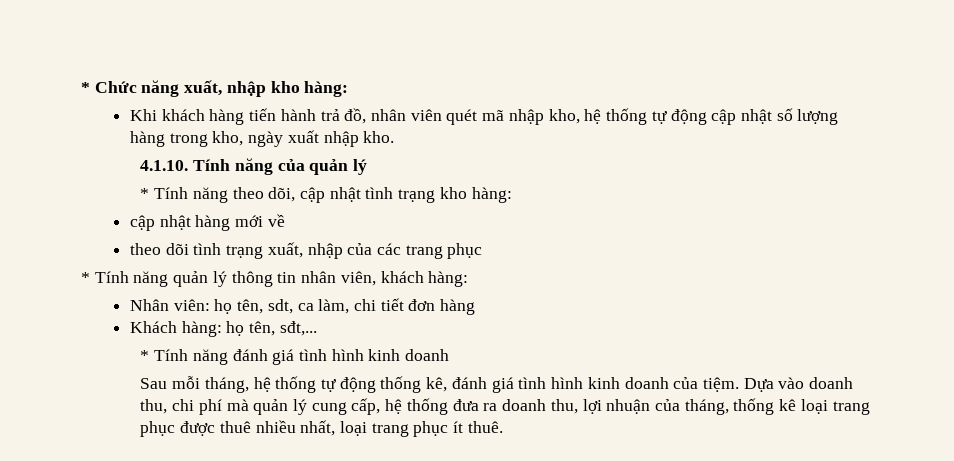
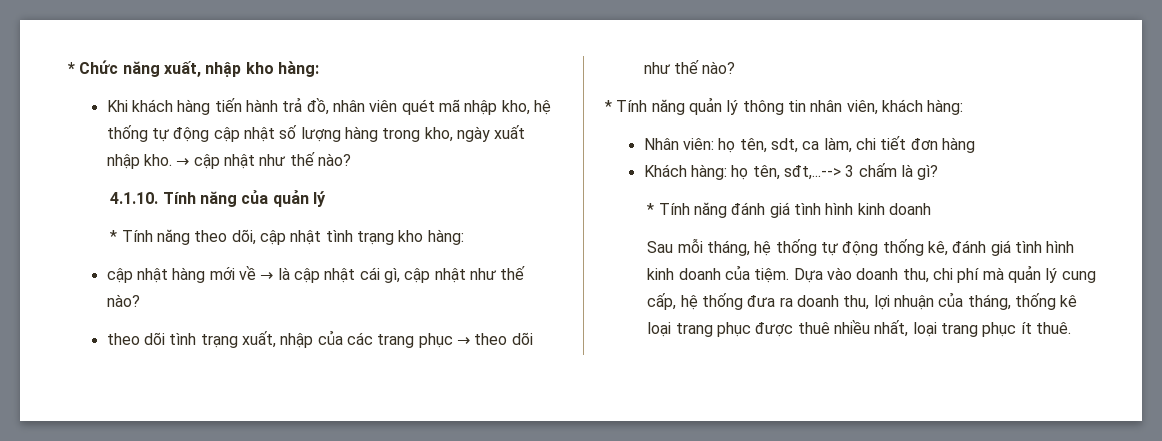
(395, 137) none -> [176,152,352,169] → cập nhật như thế nào?
(285, 220) none -> [260,266,526,283] [106,294,140,307] → là cập nhật cái gì, cập nhật như thế nào?
(483, 251) none -> [456,332,533,345] [643,60,736,74] → theo dõi như thế nào?
[279,321,317,336] sđt,... -> [784,163,939,180] sđt,...--> 3 chấm là gì?

